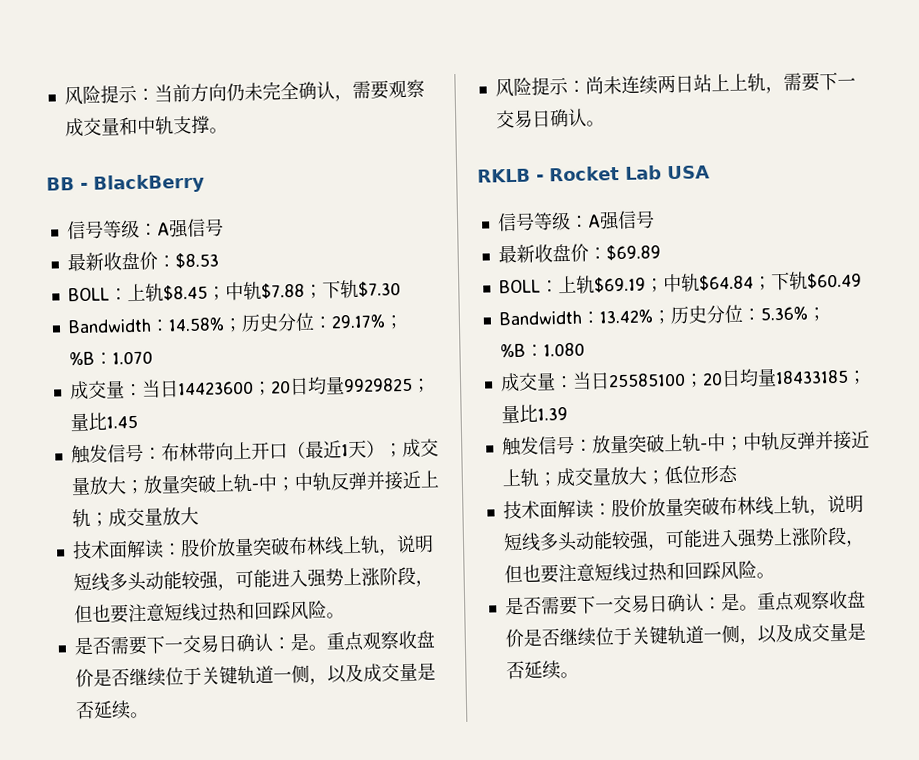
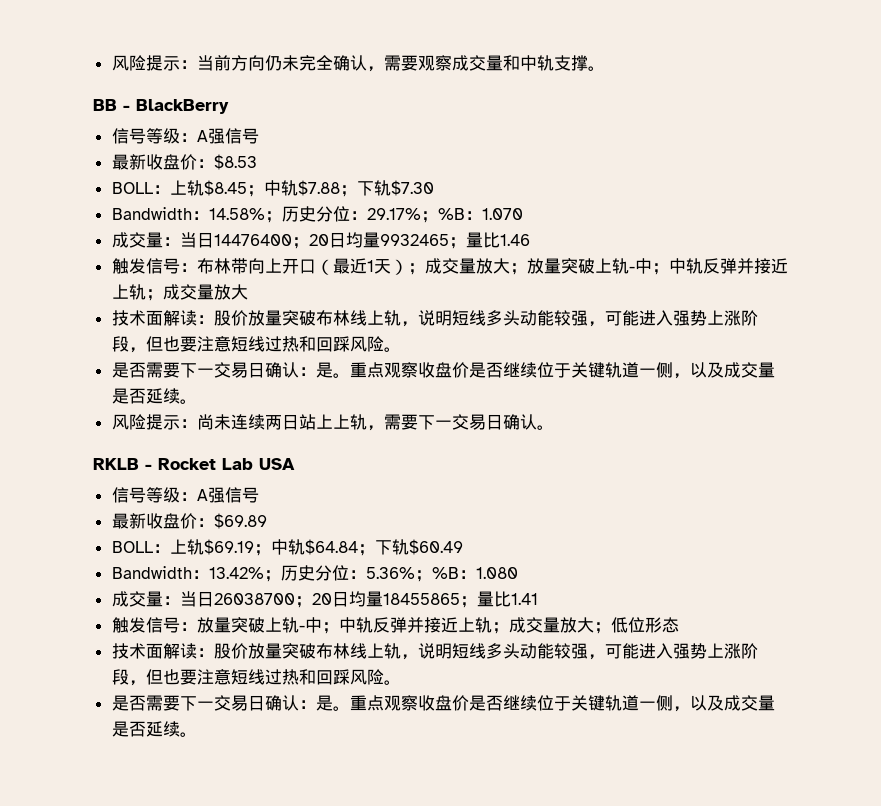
[176,376,431,396] [69,412,138,432] 14423600；20日均量9929825；量比1.45 -> [213,232,530,249] 14476400；20日均量9932465；量比1.46
[607,368,867,388] [500,404,568,424] 25585100；20日均量18433185；量比1.39 -> [213,591,538,608] 26038700；20日均量18455865；量比1.41

